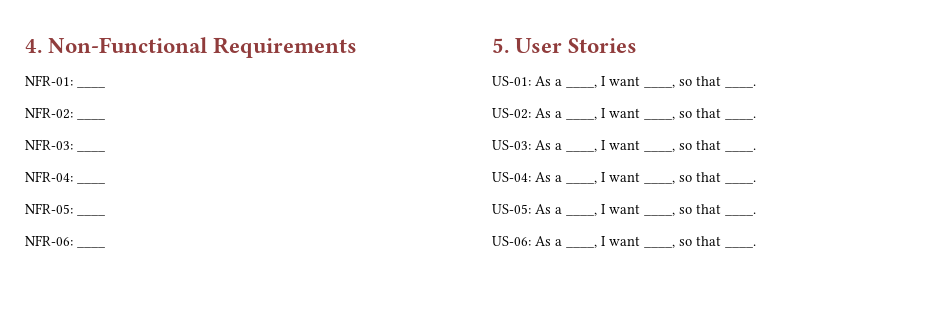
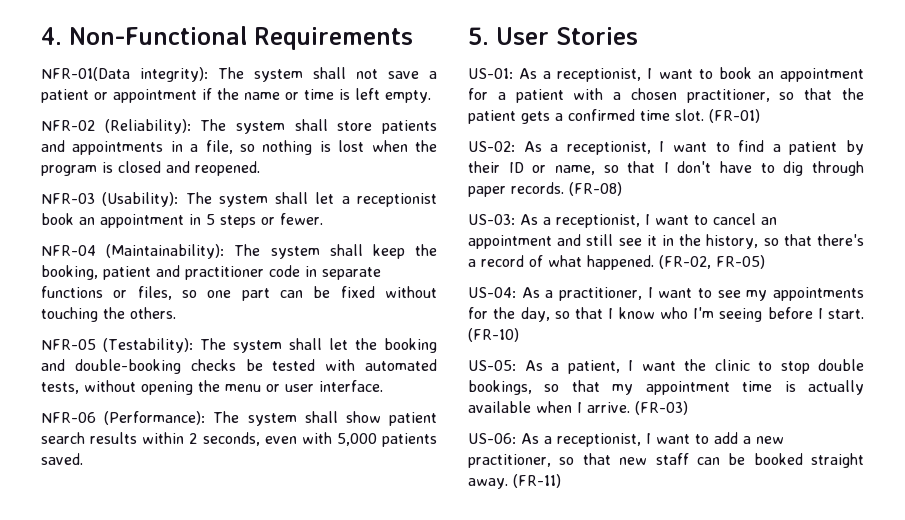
[25,75,73,86] [77,86,106,88] [25,107,106,120] [25,139,73,150] [77,150,106,152] [25,171,73,182] [77,182,106,184] [25,203,73,214] [77,214,106,216] [25,235,73,246] [77,246,106,248] NFR-01: ____ // NFR-02: ____ // NFR-03: ____ // NFR-04: ____ // NFR-05: ____ // NFR-06: ____ -> [41,67,437,82] [41,88,431,103] [41,119,437,134] [41,140,437,155] [41,161,260,176] [41,192,437,207] [41,213,323,228] [41,244,438,259] [41,265,381,280] [41,286,437,301] [41,307,176,322] [41,338,438,353] [41,359,437,374] [41,380,383,395] [41,411,437,426] [41,432,437,447] [41,453,83,465] NFR-01(Data integrity): The system shall not save a patient or appointment if the name or time is left empty. // NFR-02 (Reliability): The system shall store patients and appointments in a file, so nothing is lost when the program is closed and reopened. // NFR-03 (Usability): The system shall let a receptionist book an appointment in 5 steps or fewer. // NFR-04 (Maintainability): The system shall keep the booking, patient and practitioner code in separate functions or files, so one part can be fixed without touching the others. // NFR-05 (Testability): The system shall let the booking and double-booking checks be tested with automated tests, without opening the menu or user interface. // NFR-06 (Performance): The system shall show patient search results within 2 seconds, even with 5,000 patients saved.
[566,76,756,88] ____, I want ____, so that ____. -> [557,67,864,82] [468,88,864,103] [468,109,760,124] receptionist, I want to book an appointment for a patient with a chosen practitioner, so that the patient gets a confirmed time slot. (FR-01)
[566,108,756,120] ____, I want ____, so that ____. -> [566,140,864,155] [468,161,864,176] [468,182,622,197] receptionist, I want to find a patient by their ID or name, so that I don't have to dig through paper records. (FR-08)
[566,140,756,152] ____, I want ____, so that ____. -> [556,213,777,228] [468,234,864,249] [468,255,765,270] receptionist, I want to cancel an appointment and still see it in the history, so that there's a record of what happened. (FR-02, FR-05)
[566,172,756,184] ____, I want ____, so that ____. -> [559,287,864,301] [468,307,864,322] [468,328,519,342] practitioner, I want to see my appointments for the day, so that I know who I'm seeing before I start. (FR-10)
[566,204,756,216] ____, I want ____, so that ____. -> [567,359,864,374] [468,380,864,395] [468,401,688,415] patient, I want the clinic to stop double bookings, so that my appointment time is actually available when I arrive. (FR-03)
[566,236,756,248] ____, I want ____, so that ____. -> [557,432,784,447] [468,453,864,468] [468,474,561,489] receptionist, I want to add a new practitioner, so that new staff can be booked straight away. (FR-11)

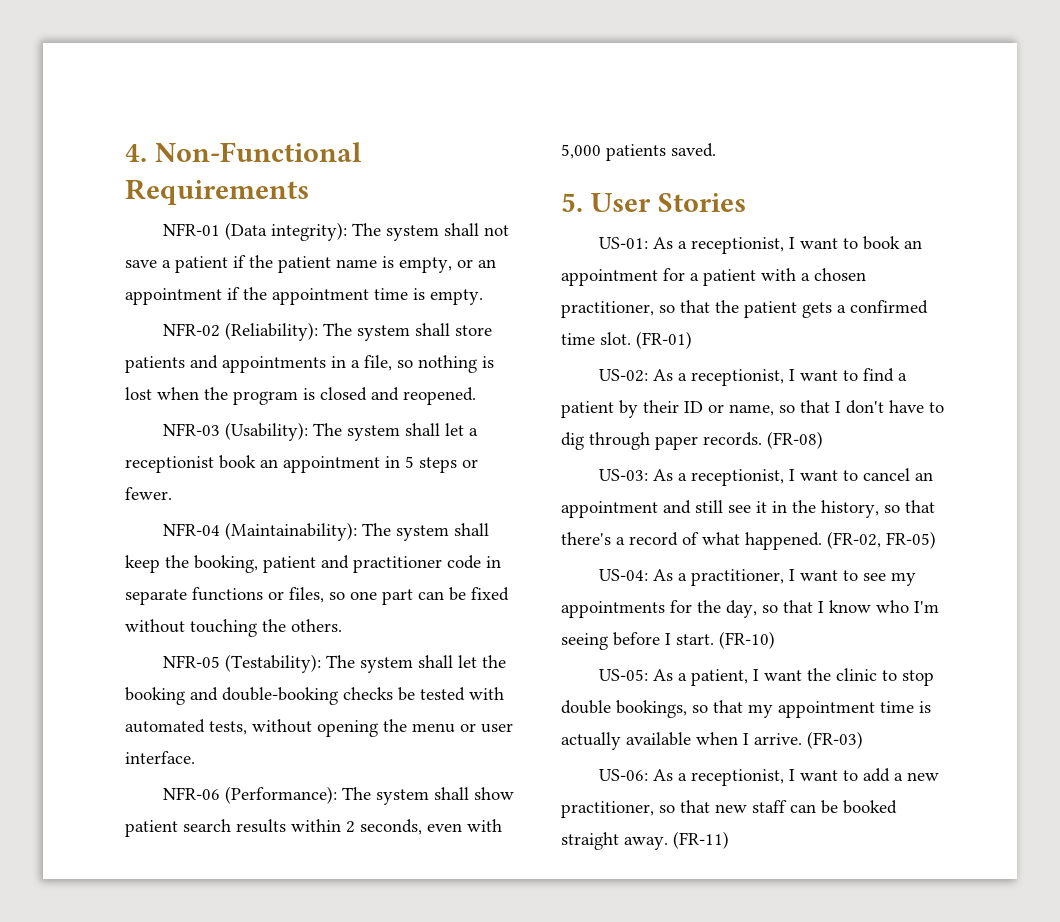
[41,67,130,81] NFR-01(Data -> [162,222,267,240] NFR-01 (Data
[94,92,108,100] or -> [233,255,496,273] if the patient name is empty, or an
[244,88,380,100] name or time is left -> [272,288,425,305] appointment time is

